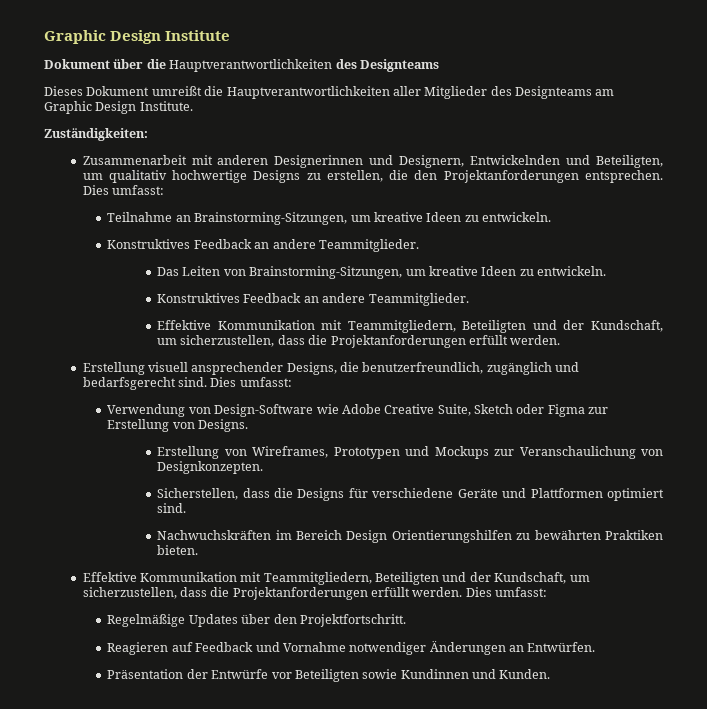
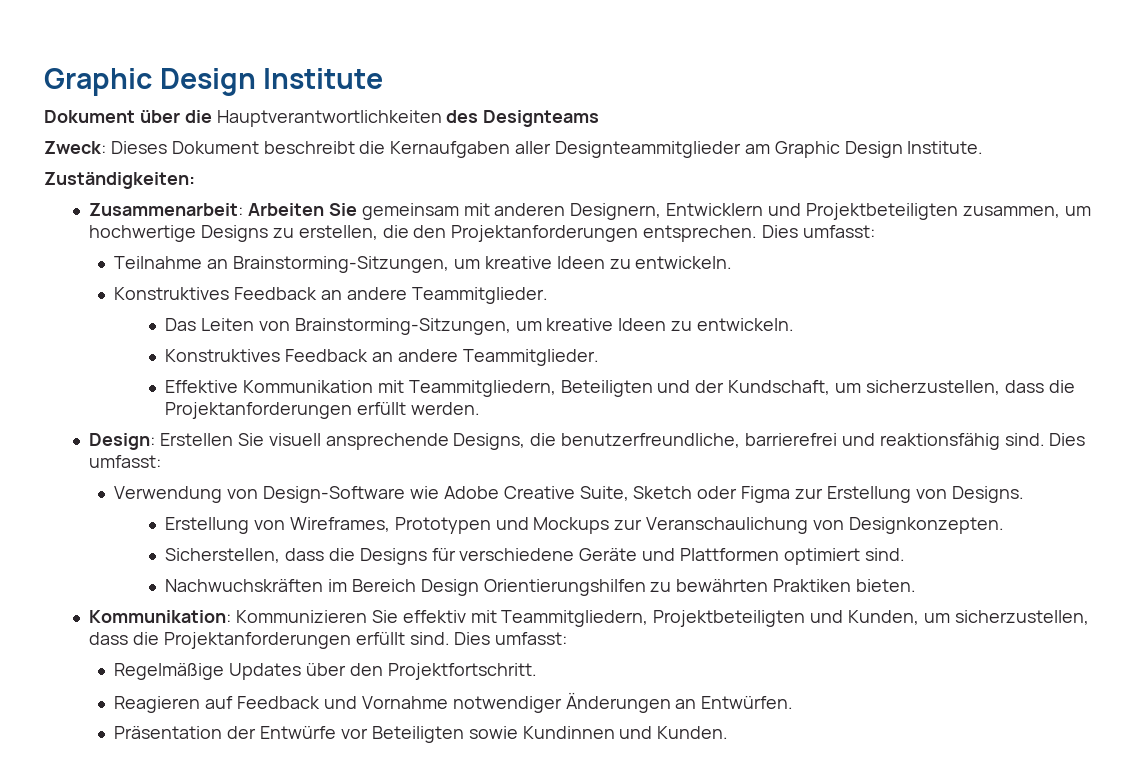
(439, 65) none -> [44,141,106,154] Zweck:
[151,86,592,99] umreißt die Hauptverantwortlichkeiten aller Mitglieder des Designteams -> [263,141,742,158] beschreibt die Kernaufgaben aller Designteammitglieder
[82,155,664,168] [82,170,167,183] Zusammenarbeit mit anderen Designerinnen und Designern, Entwickelnden und Beteiligten, um qualitativ -> [89,203,1091,220] Zusammenarbeit: Arbeiten Sie gemeinsam mit anderen Designern, Entwicklern und Projektbeteiligten zusammen, um
[82,362,580,375] [82,377,176,390] Erstellung visuell ansprechender Designs, die benutzerfreundlich, zugänglich und bedarfsgerecht -> [89,433,1000,450] Design: Erstellen Sie visuell ansprechende Designs, die benutzerfreundliche, barrierefrei und reaktionsfähig
[82,572,590,585] [82,587,463,600] Effektive Kommunikation mit Teammitgliedern, Beteiligten und der Kundschaft, um sicherzustellen, dass die Projektanforderungen erfüllt werden. -> [89,610,1089,627] [89,632,450,649] Kommunikation: Kommunizieren Sie effektiv mit Teammitgliedern, Projektbeteiligten und Kunden, um sicherzustellen, dass die Projektanforderungen erfüllt sind.

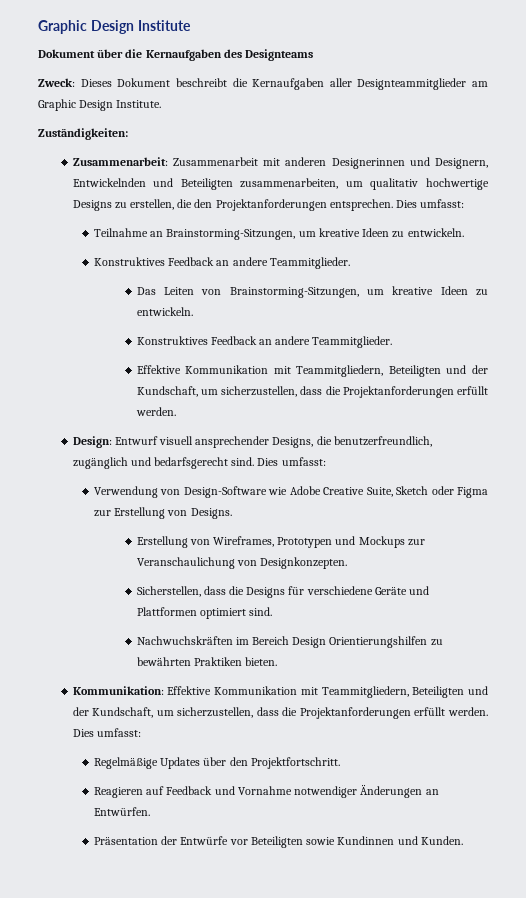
[216,110,442,127] Hauptverantwortlichkeiten -> [145,49,222,61] Kernaufgaben
[247,203,1091,220] Arbeiten Sie gemeinsam mit anderen Designern, Entwicklern und Projektbeteiligten zusammen, um -> [172,157,488,169] [72,178,419,190] Zusammenarbeit mit anderen Designerinnen und Designern, Entwickelnden und Beteiligten zusammenarbeiten, um qualitativ
[159,433,1000,450] Erstellen Sie visuell ansprechende Designs, die benutzerfreundliche, barrierefrei und reaktionsfähig -> [114,436,432,448] [72,457,229,469] Entwurf visuell ansprechender Designs, die benutzerfreundlich, zugänglich und bedarfsgerecht
[235,610,1089,627] [89,632,450,649] Kommunizieren Sie effektiv mit Teammitgliedern, Projektbeteiligten und Kunden, um sicherzustellen, dass die Projektanforderungen erfüllt sind. -> [167,686,488,698] [72,707,488,719] Effektive Kommunikation mit Teammitgliedern, Beteiligten und der Kundschaft, um sicherzustellen, dass die Projektanforderungen erfüllt werden.

